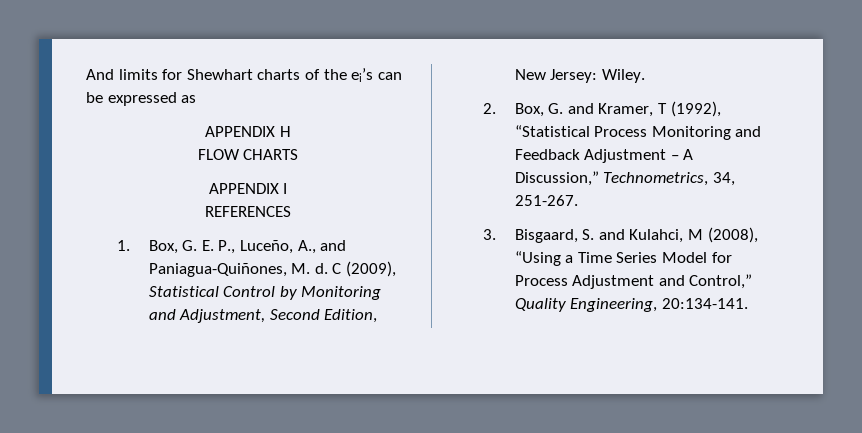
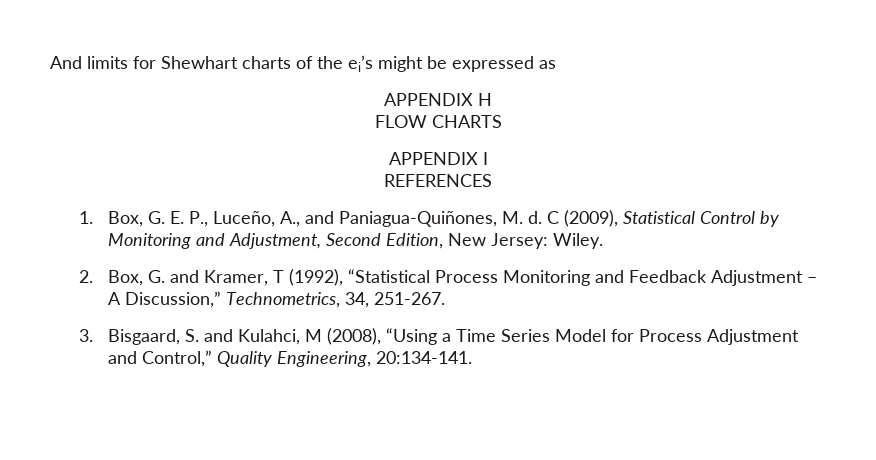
[377,72,402,80] can -> [378,56,423,72] might

